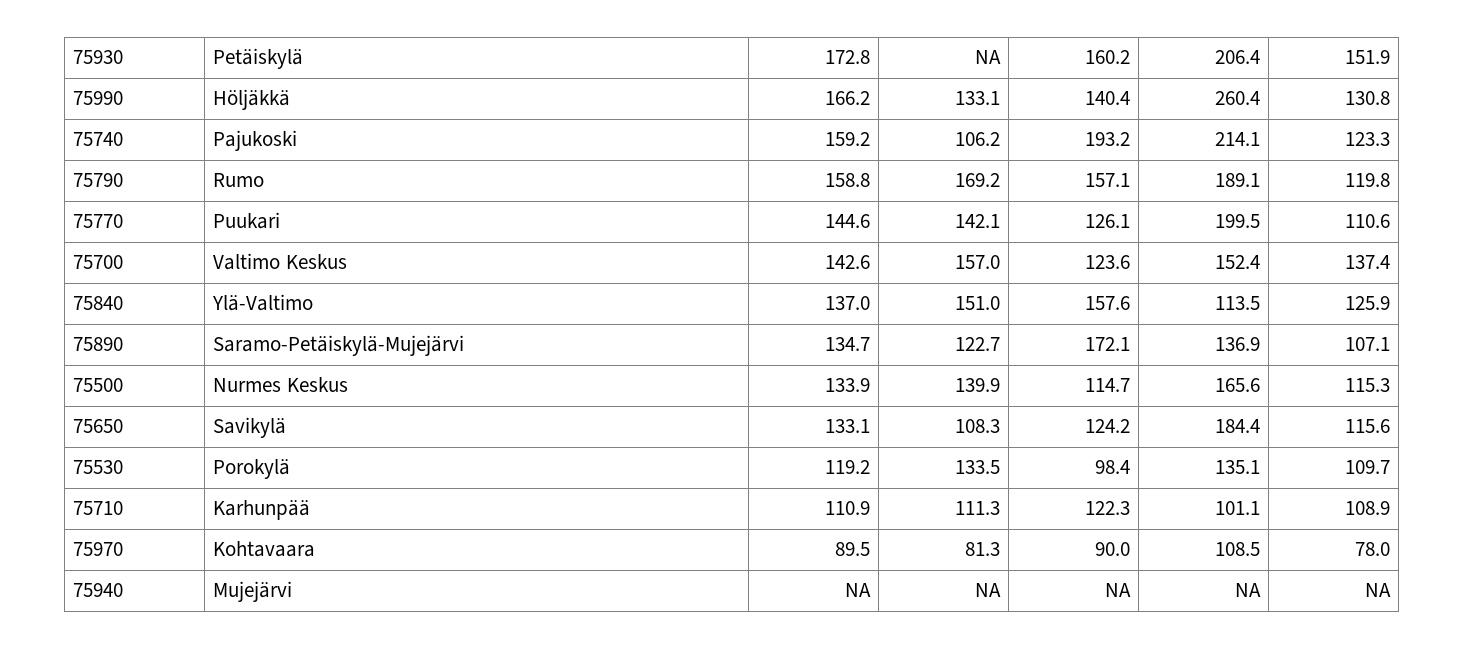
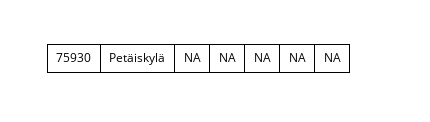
[824,50,870,64] [974,50,1001,64] [1084,50,1130,64] [1214,50,1260,64] [1344,50,1390,64] [73,91,124,105] [213,89,291,110] [824,91,870,105] [954,91,1000,105] [1084,91,1130,105] [1214,91,1260,105] [1344,91,1390,105] [73,132,124,146] [213,130,298,151] [824,132,870,146] [954,132,1000,146] [1084,132,1130,146] [1214,132,1260,146] [1344,132,1390,146] [73,173,124,187] [213,173,265,187] [824,173,870,187] [954,173,1000,187] [1084,173,1130,187] [1214,173,1260,187] [1344,173,1390,187] [73,214,124,228] [213,212,281,229] [824,214,870,228] [954,214,1000,228] [1084,214,1130,228] [1214,214,1260,228] [1344,214,1390,228] [73,255,124,269] [213,253,347,270] [824,255,870,269] [954,255,1000,269] [1084,255,1130,269] [1214,255,1260,269] [1344,255,1390,269] [73,296,124,310] [212,294,314,311] [824,296,870,310] [954,296,1000,310] [1084,296,1130,310] [1214,296,1260,310] [1344,296,1390,310] [73,337,124,351] [213,335,465,356] [824,337,870,351] [954,337,1000,351] [1084,337,1130,351] [1214,337,1260,351] [1344,337,1390,351] [73,378,124,392] [213,377,348,392] [824,378,870,392] [954,378,1000,392] [1084,378,1130,392] [1214,378,1260,392] [1344,378,1390,392] [73,419,124,433] [213,417,287,438] [824,419,870,433] [954,419,1000,433] [1084,419,1130,433] [1214,419,1260,433] [1344,419,1390,433] [73,460,124,474] [213,459,291,479] [824,460,870,474] [954,460,1000,474] [1094,460,1130,474] [1214,460,1260,474] [1344,460,1390,474] [73,501,124,515] [213,500,311,520] [824,501,870,515] [954,501,1000,515] [1084,501,1130,515] [1214,501,1260,515] [1344,501,1390,515] [73,542,124,556] [213,541,316,557] [834,542,870,556] [964,542,1000,556] [1094,542,1130,556] [1214,542,1260,556] [1354,542,1390,556] [73,583,124,597] [213,581,293,602] | 172.8 | NA | 160.2 | 206.4 | 151.9 // 75990 | Höljäkkä | 166.2 | 133.1 | 140.4 | 260.4 | 130.8 // 75740 | Pajukoski | 159.2 | 106.2 | 193.2 | 214.1 | 123.3 // 75790 | Rumo | 158.8 | 169.2 | 157.1 | 189.1 | 119.8 // 75770 | Puukari | 144.6 | 142.1 | 126.1 | 199.5 | 110.6 // 75700 | Valtimo Keskus | 142.6 | 157.0 | 123.6 | 152.4 | 137.4 // 75840 | Ylä-Valtimo | 137.0 | 151.0 | 157.6 | 113.5 | 125.9 // 75890 | Saramo-Petäiskylä-Mujejärvi | 134.7 | 122.7 | 172.1 | 136.9 | 107.1 // 75500 | Nurmes Keskus | 133.9 | 139.9 | 114.7 | 165.6 | 115.3 // 75650 | Savikylä | 133.1 | 108.3 | 124.2 | 184.4 | 115.6 // 75530 | Porokylä | 119.2 | 133.5 | 98.4 | 135.1 | 109.7 // 75710 | Karhunpää | 110.9 | 111.3 | 122.3 | 101.1 | 108.9 // 75970 | Kohtavaara | 89.5 | 81.3 | 90.0 | 108.5 | 78.0 // 75940 | Mujejärvi -> (165, 59) none

